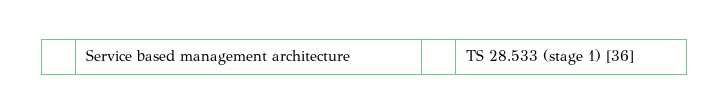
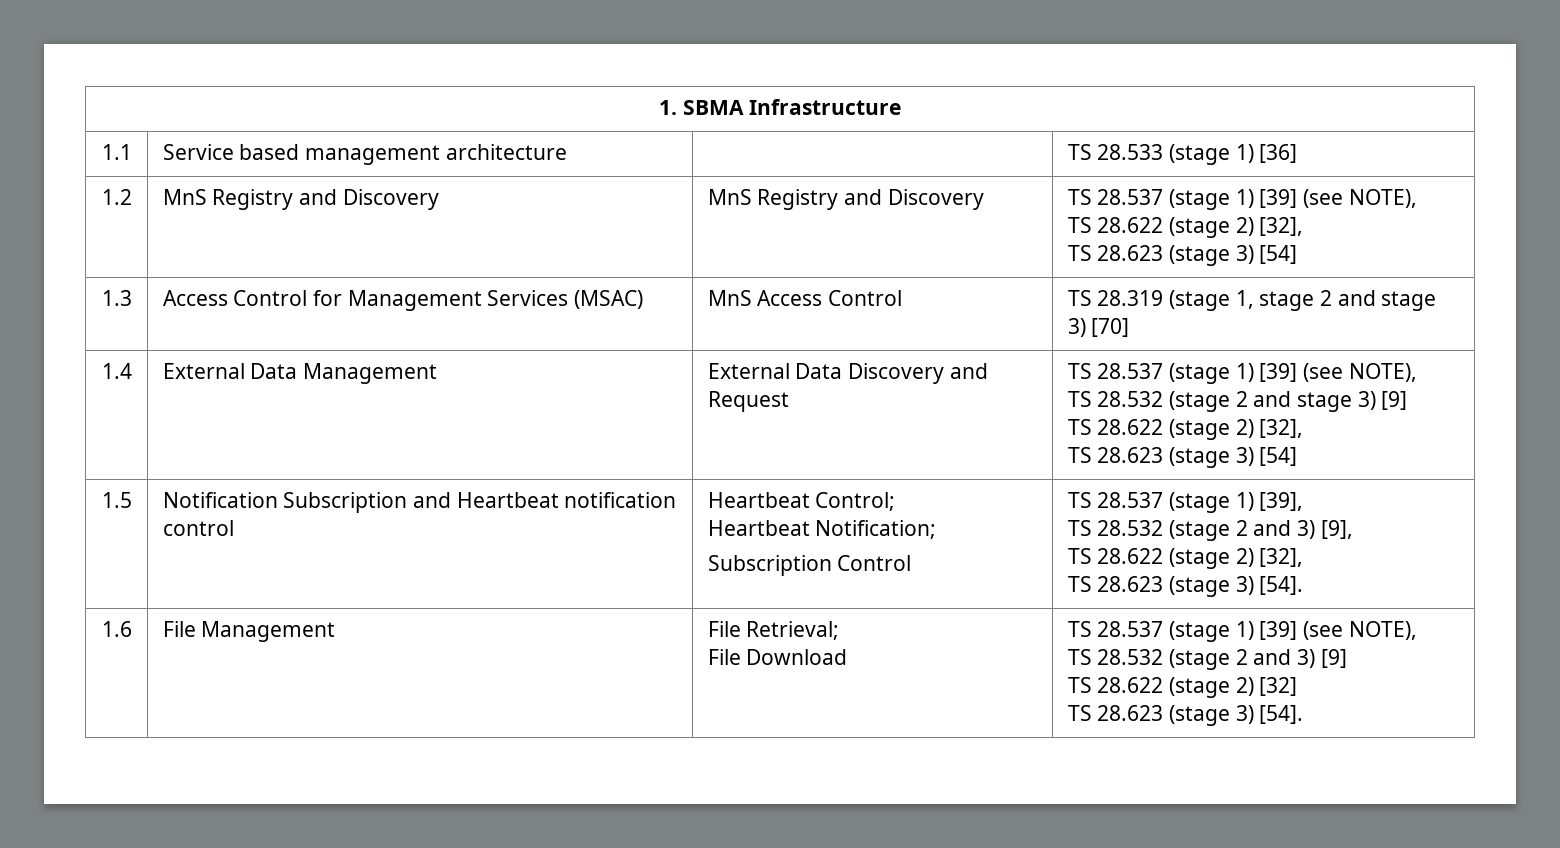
(85, 55) none -> [659,99,901,115] [101,144,132,160] 1. SBMA Infrastructure // 1.1
(634, 56) none -> [101,189,132,205] [162,189,439,210] [707,189,984,210] [1067,189,1417,210] [1067,217,1304,238] [1067,245,1298,266] [101,290,132,306] [162,290,643,311] [707,290,902,306] [1067,290,1437,311] [1067,318,1130,337] [101,363,132,379] [162,363,437,384] [707,363,988,384] [707,391,789,412] [1067,363,1417,384] [1067,391,1408,412] [1067,419,1304,440] [1067,447,1298,468] [101,492,132,508] [162,492,677,513] [162,520,234,536] [707,492,896,511] [707,520,937,539] [707,555,912,576] [1067,492,1304,513] [1067,520,1353,541] [1067,548,1304,569] [1067,576,1304,597] [101,621,132,637] [162,621,336,642] [707,621,840,640] [707,649,848,665] [1067,621,1417,642] [1067,649,1347,670] [1067,677,1298,698] [1067,705,1304,726] // 1.2 | MnS Registry and Discovery | MnS Registry and Discovery | TS 28.537 (stage 1) [39] (see NOTE), // TS 28.622 (stage 2) [32], // TS 28.623 (stage 3) [54] // 1.3 | Access Control for Management Services (MSAC) | MnS Access Control | TS 28.319 (stage 1, stage 2 and stage 3) [70] // 1.4 | External Data Management | External Data Discovery and Request | TS 28.537 (stage 1) [39] (see NOTE), // TS 28.532 (stage 2 and stage 3) [9] // TS 28.622 (stage 2) [32], // TS 28.623 (stage 3) [54] // 1.5 | Notification Subscription and Heartbeat notification control | Heartbeat Control; // Heartbeat Notification; // Subscription Control | TS 28.537 (stage 1) [39], // TS 28.532 (stage 2 and 3) [9], // TS 28.622 (stage 2) [32], // TS 28.623 (stage 3) [54]. // 1.6 | File Management | File Retrieval; // File Download | TS 28.537 (stage 1) [39] (see NOTE), // TS 28.532 (stage 2 and 3) [9] // TS 28.622 (stage 2) [32] // TS 28.623 (stage 3) [54].

